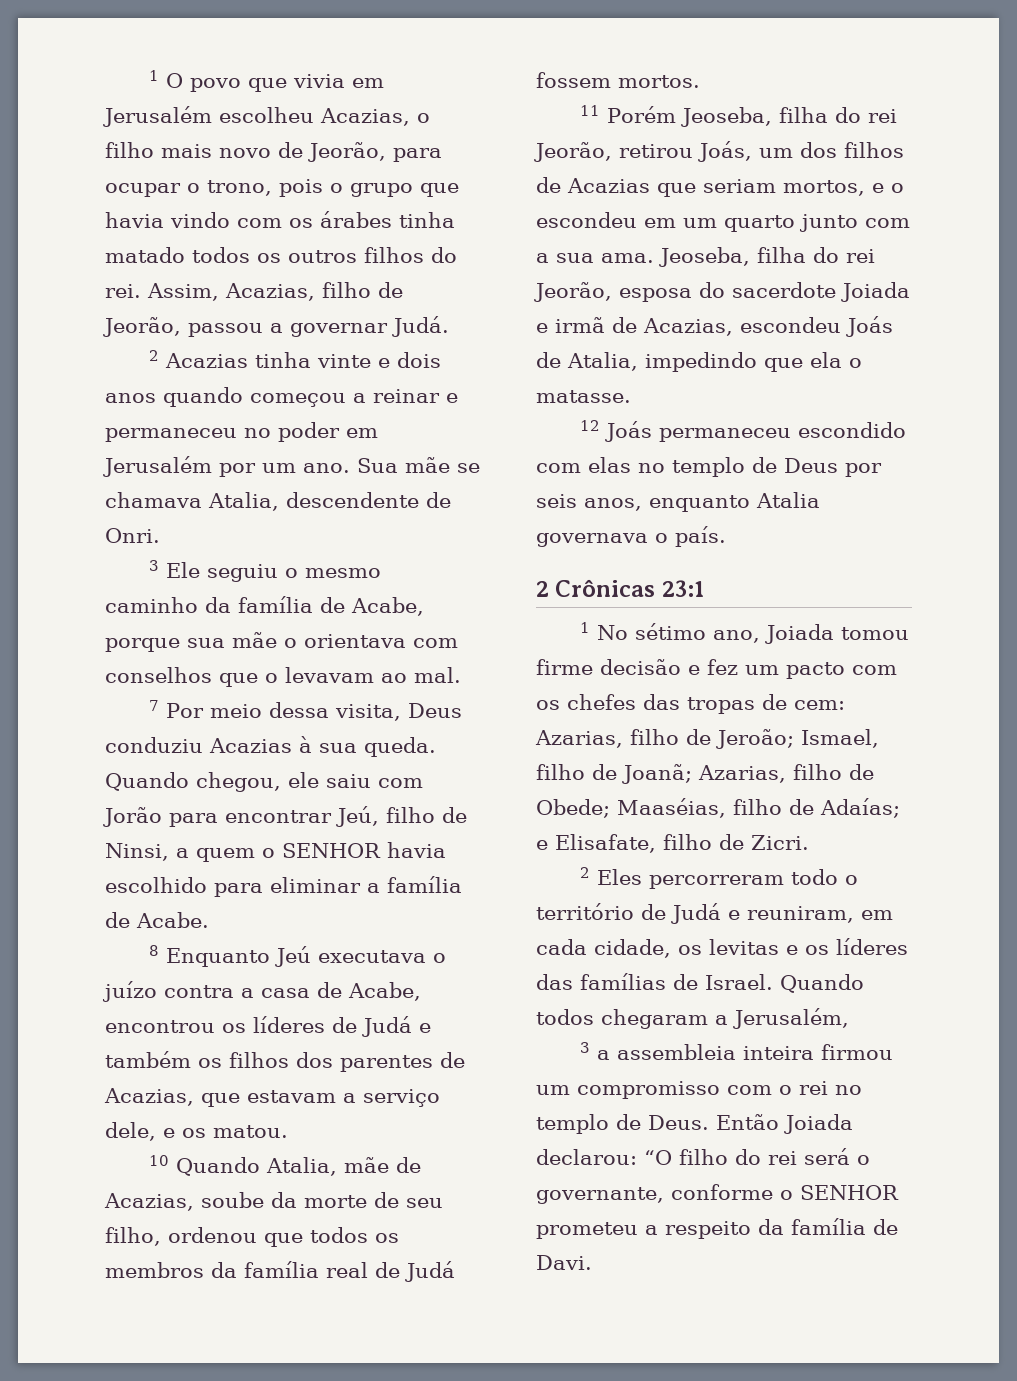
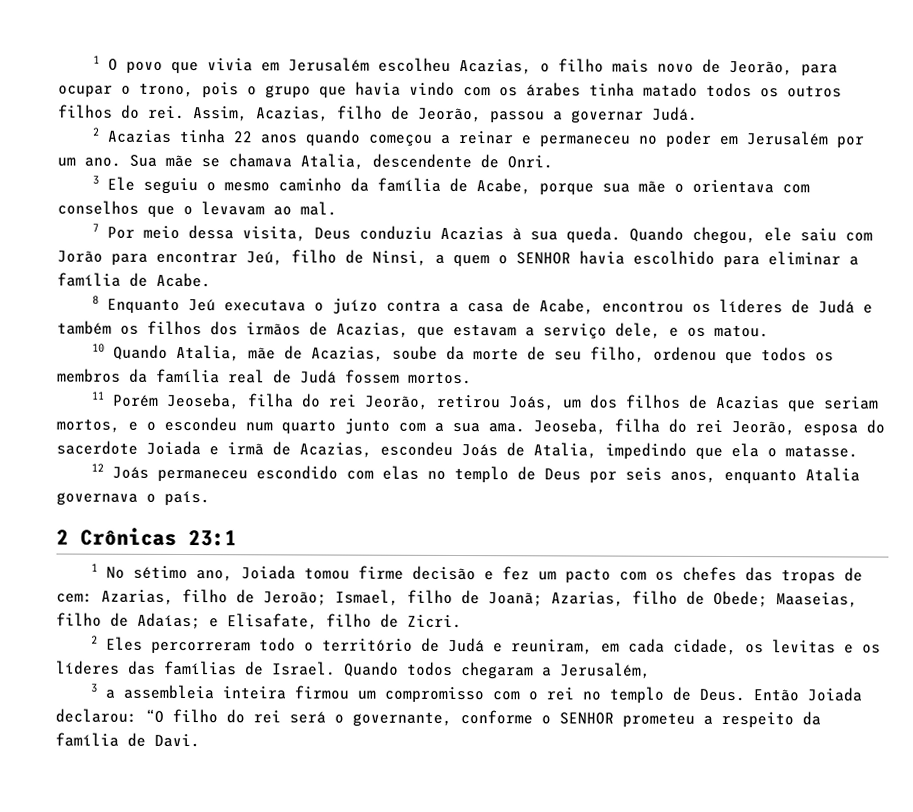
[317,352,442,368] vinte e dois -> [232,131,253,143] 22
[340,1055,433,1072] parentes -> [246,322,301,336] irmãos
[644,218,717,228] em um -> [245,422,273,432] num
[617,798,726,818] Maaséias, -> [776,592,858,608] Maaseias,

